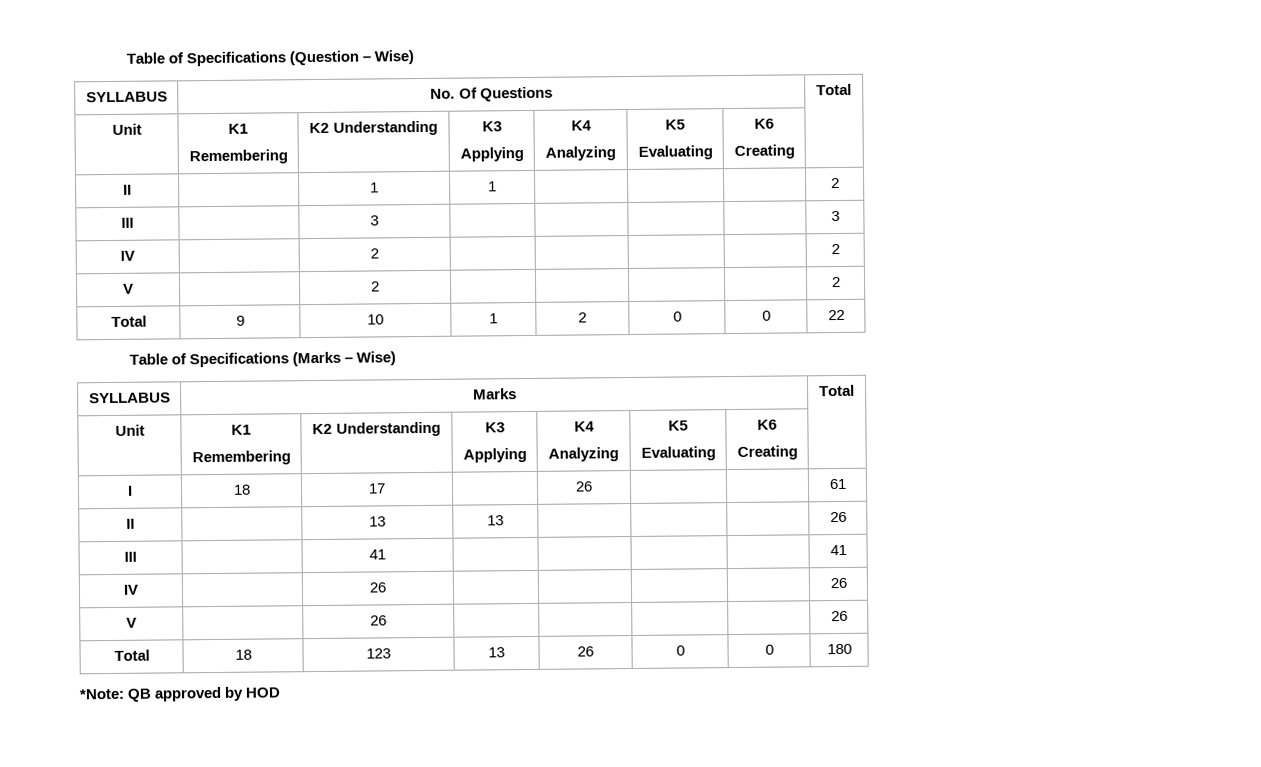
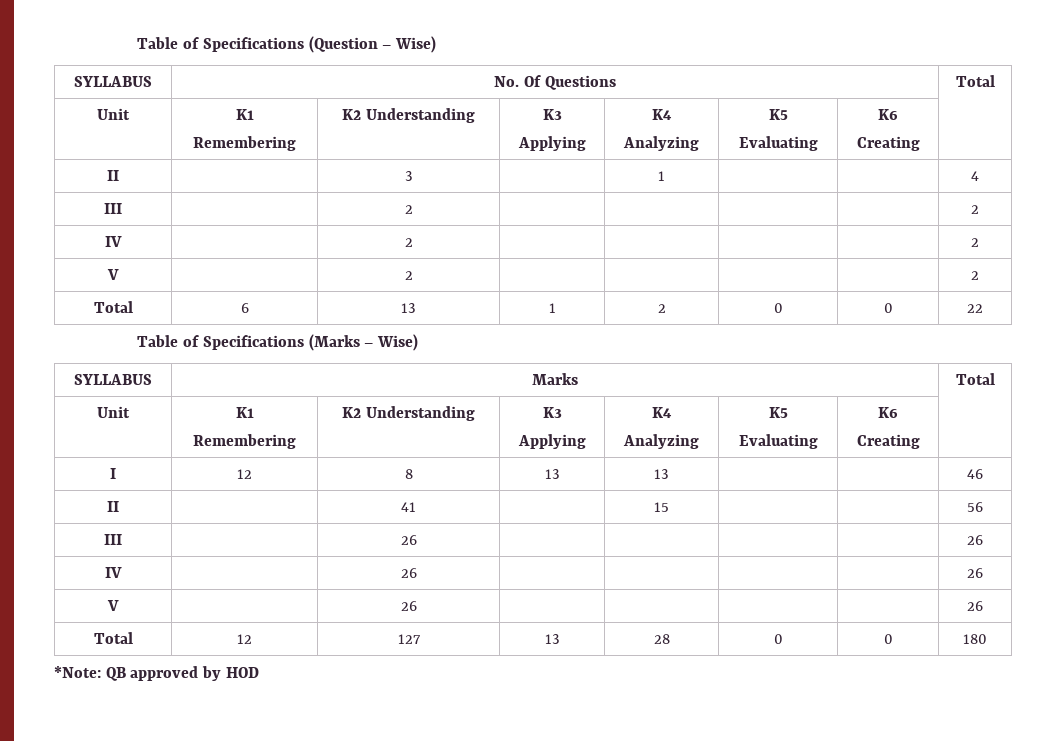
[370,182,379,193] [488,181,497,192] [830,177,840,189] [121,217,134,228] [370,215,379,226] [830,210,840,222] 1 | 1 | | | | 2 // III | | 3 | | | | | 3 -> [404,171,413,181] [658,171,665,181] [971,171,979,181] [104,203,122,214] [404,205,413,214] [971,205,979,214] 3 | | 1 | | | 4 // III | | 2 | | | | | 2
[235,315,245,326] [367,314,384,325] 9 | 10 -> [240,303,249,313] [401,303,416,313] 6 | 13
[232,484,251,495] [368,483,386,494] [575,481,593,492] [828,478,847,490] [126,518,135,529] 18 | 17 | | 26 | | | 61 // II | -> [237,469,252,479] [404,469,413,479] 12 | 8
[829,511,847,523] [124,551,137,562] | 26 // III -> [967,469,983,479] [107,501,119,512] 46 // II
[829,544,847,556] | | | 41 -> [654,502,669,512] [967,502,983,512] [104,534,122,545] [400,535,417,545] [967,535,983,545] 15 | | | 56 // III | | 26 | | | | | 26
[234,649,252,660] [366,648,391,659] [488,647,505,658] [577,646,594,657] 18 | 123 | 13 | 26 -> [237,634,252,644] [397,634,421,644] [544,634,560,644] [653,634,670,644] 12 | 127 | 13 | 28

